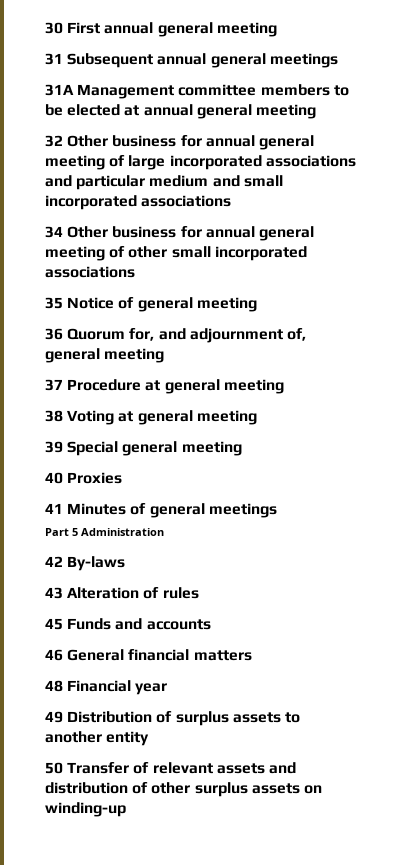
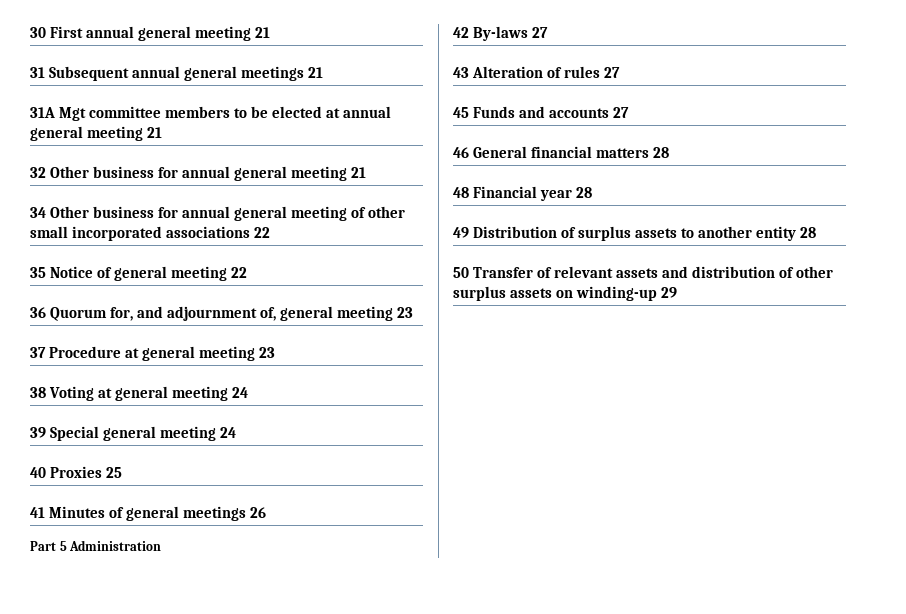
(277, 29) none -> [255,27,271,38] 21
(338, 60) none -> [308,67,324,78] 21
[77,84,175,99] Management -> [59,107,87,121] Mgt
(316, 111) none -> [147,127,163,138] 21
[109,155,356,170] [45,175,283,190] [45,195,232,210] of large incorporated associations and particular medium and small incorporated associations -> [351,167,367,178] 21
(135, 272) none -> [254,227,271,238] 22
(257, 304) none -> [231,267,248,278] 22
(165, 355) none -> [397,307,414,318] 23
(284, 386) none -> [259,347,276,358] 23
(257, 417) none -> [232,387,249,398] 24
(242, 448) none -> [220,427,237,438] 24
(123, 478) none -> [106,467,123,478] 25
(277, 510) none -> [250,507,267,518] 26
(126, 563) none -> [532,27,549,38] 27
(199, 593) none -> [604,67,621,78] 27
(211, 624) none -> [613,107,630,118] 27
(252, 655) none -> [653,147,670,158] 28
(168, 689) none -> [576,187,593,198] 28
(150, 738) none -> [800,227,817,238] 28
(126, 809) none -> [661,287,678,298] 29

